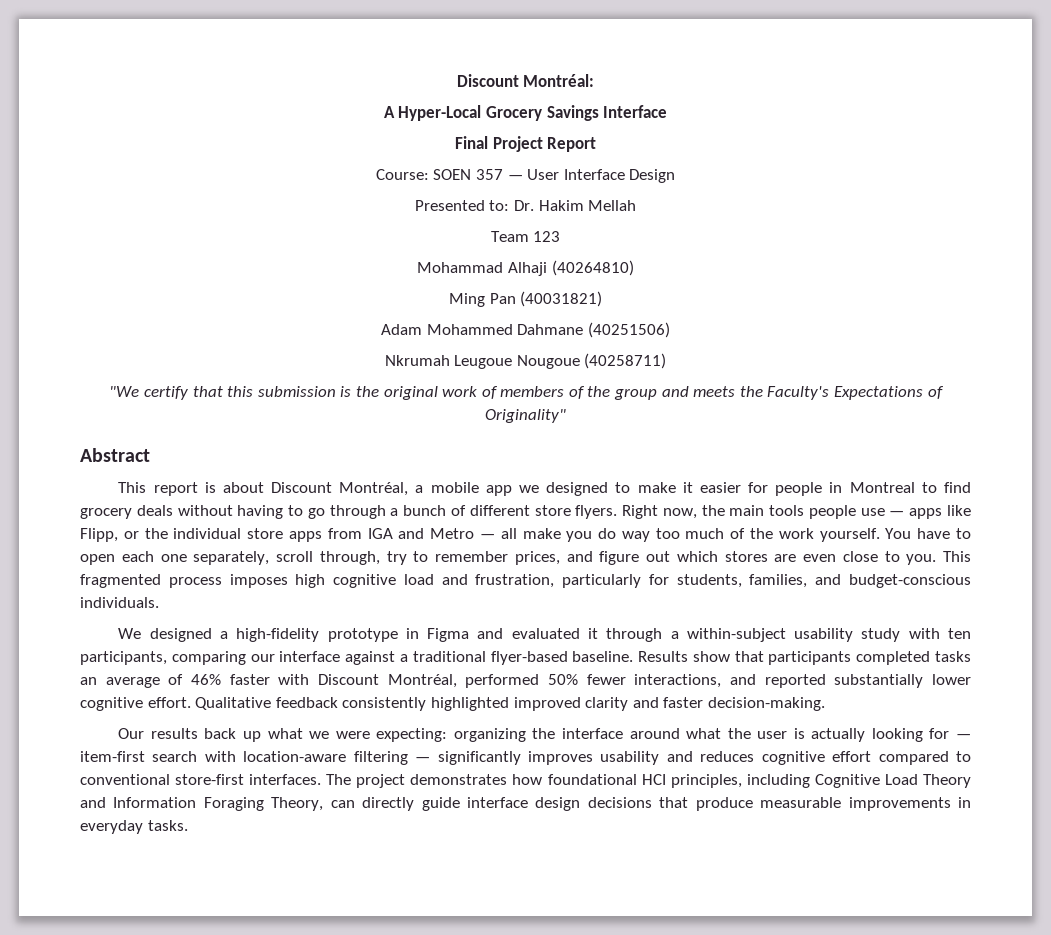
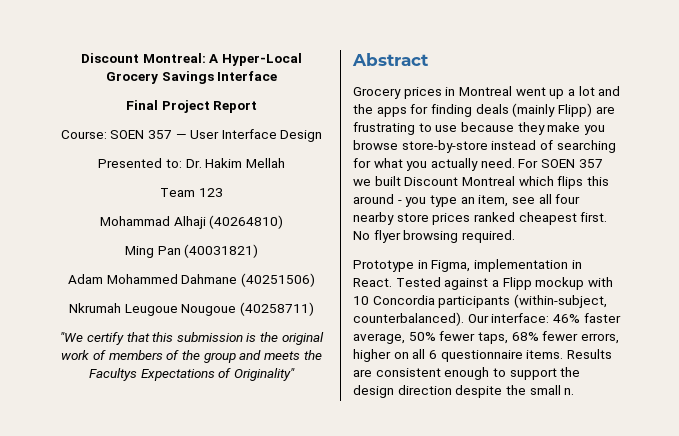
[456,74,595,87] Discount Montréal: // -> [81,53,206,63] Discount Montreal:
[767,386,830,400] Faculty's -> [89,368,138,381] Facultys
[118,482,971,496] [80,505,971,519] [80,528,971,542] [80,551,971,565] [80,574,971,588] [80,597,159,608] [118,628,971,642] [80,651,972,665] [80,674,971,688] [80,697,825,711] [118,728,972,742] [80,751,972,765] [80,774,972,788] [80,797,972,811] [80,820,188,834] This report is about Discount Montréal, a mobile app we designed to make it easier for people in Montreal to find grocery deals without having to go through a bunch of different store flyers. Right now, the main tools people use — apps like Flipp, or the individual store apps from IGA and Metro — all make you do way too much of the work yourself. You have to open each one separately, scroll through, try to remember prices, and figure out which stores are even close to you. This fragmented process imposes high cognitive load and frustration, particularly for students, families, and budget-conscious individuals. // We designed a high-fidelity prototype in Figma and evaluated it through a within-subject usability study with ten participants, comparing our interface against a traditional flyer-based baseline. Results show that participants completed tasks an average of 46% faster with Discount Montréal, performed 50% fewer interactions, and reported substantially lower cognitive effort. Qualitative feedback consistently highlighted improved clarity and faster decision-making. // Our results back up what we were expecting: organizing the interface around what the user is actually looking for — item-first search with location-aware filtering — significantly improves usability and reduces cognitive effort compared to conventional store-first interfaces. The project demonstrates how foundational HCI principles, including Cognitive Load Theory and Information Foraging Theory, can directly guide interface design decisions that produce measurable improvements in everyday tasks. -> [353,86,621,99] [353,103,615,117] [353,122,605,135] [353,140,616,153] [353,158,603,171] [353,176,609,189] [353,194,581,207] [353,212,608,225] [353,230,515,243] [353,259,582,272] [353,277,613,290] [353,294,607,308] [353,312,621,326] [353,331,619,344] [353,349,612,362] [353,367,581,380] [353,385,575,398] Grocery prices in Montreal went up a lot and the apps for finding deals (mainly Flipp) are frustrating to use because they make you browse store-by-store instead of searching for what you actually need. For SOEN 357 we built Discount Montreal which flips this around - you type an item, see all four nearby store prices ranked cheapest first. No flyer browsing required. // Prototype in Figma, implementation in React. Tested against a Flipp mockup with 10 Concordia participants (within-subject, counterbalanced). Our interface: 46% faster average, 50% fewer taps, 68% fewer errors, higher on all 6 questionnaire items. Results are consistent enough to support the design direction despite the small n.

